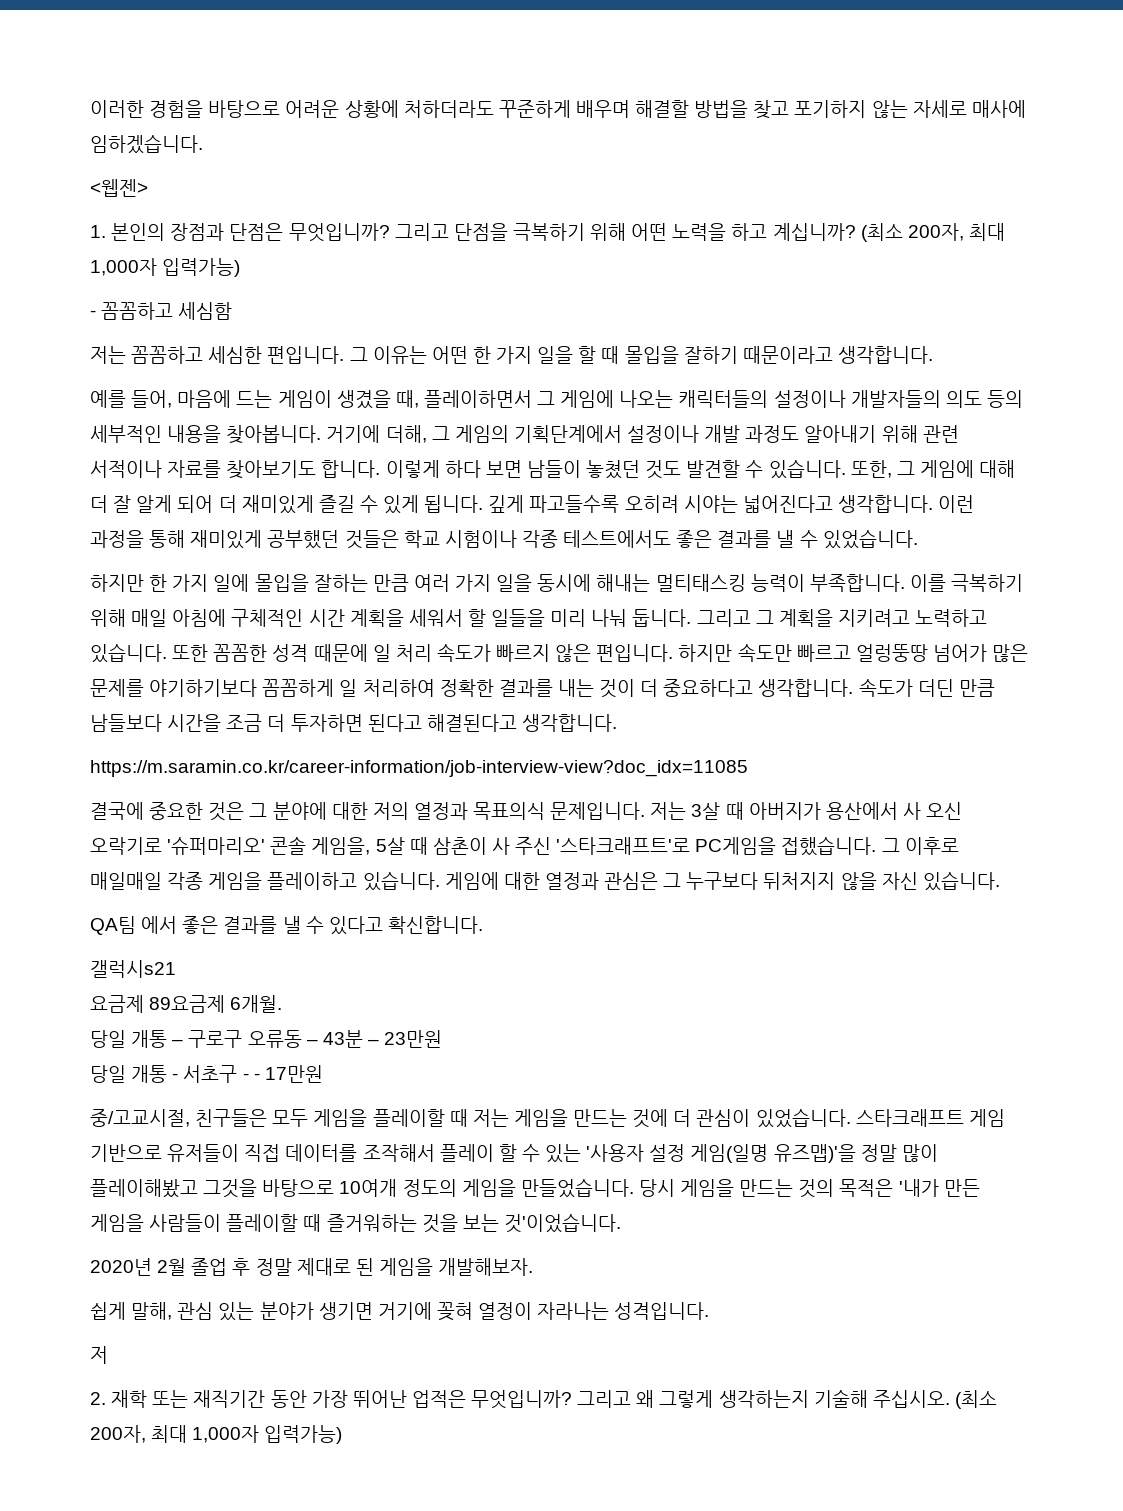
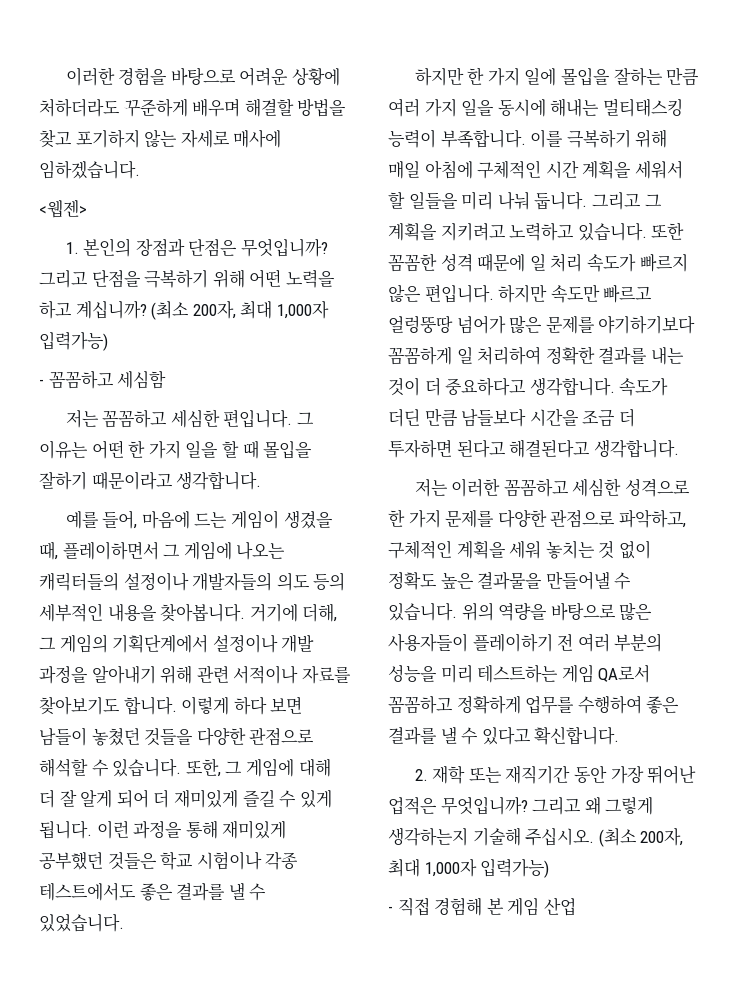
[745,425,800,443] 과정도 -> [39,666,88,684] 과정을
[645,460,741,479] 것도 발견할 -> [144,727,315,746] [39,758,88,777] 것들을 다양한 관점으로 해석할
[488,495,933,513] 깊게 파고들수록 오히려 시야는 넓어진다고 생각합니다. -> (92, 830) none
[90,760,748,777] [90,802,963,821] [90,836,959,856] [90,871,1000,891] [90,916,178,935] https://m.saramin.co.kr/career-information/job-interview-view?doc_idx=11085 // 결국에 중요한 것은 그 분야에 대한 저의 열정과 목표의식 문제입니다. 저는 3살 때 아버지가 용산에서 사 오신 오락기로 '슈퍼마리오' 콘솔 게임을, 5살 때 삼촌이 사 주신 '스타크래프트'로 PC게임을 접했습니다. 그 이후로 매일매일 각종 게임을 플레이하고 있습니다. 게임에 대한 열정과 관심은 그 누구보다 뒤처지지 않을 자신 있습니다. // QA팀 에서 -> [414,478,691,497] [388,509,686,528] [388,540,651,559] [388,571,632,590] [388,602,653,621] [388,633,663,652] [388,664,651,683] [388,695,642,714] 저는 이러한 꼼꼼하고 세심한 성격으로 한 가지 문제를 다양한 관점으로 파악하고, 구체적인 계획을 세워 놓치는 것 없이 정확도 높은 결과물을 만들어낼 수 있습니다. 위의 역량을 바탕으로 많은 사용자들이 플레이하기 전 여러 부분의 성능을 미리 테스트하는 게임 QA로서 꼼꼼하고 정확하게 업무를 수행하여
[90,960,176,978] [90,995,283,1013] [90,1030,443,1048] [90,1065,323,1083] [90,1108,1005,1128] [90,1144,938,1163] [90,1178,980,1198] [90,1213,621,1233] [90,1258,534,1276] [90,1302,710,1321] [90,1346,108,1364] // 갤럭시s21 // 요금제 89요금제 6개월. // 당일 개통 – 구로구 오류동 – 43분 – 23만원 // 당일 개통 - 서초구 - - 17만원 // 중/고교시절, 친구들은 모두 게임을 플레이할 때 저는 게임을 만드는 것에 더 관심이 있었습니다. 스타크래프트 게임 기반으로 유저들이 직접 데이터를 조작해서 플레이 할 수 있는 '사용자 설정 게임(일명 유즈맵)'을 정말 많이 플레이해봤고 그것을 바탕으로 10여개 정도의 게임을 만들었습니다. 당시 게임을 만드는 것의 목적은 '내가 만든 게임을 사람들이 플레이할 때 즐거워하는 것을 보는 것'이었습니다. // 2020년 2월 졸업 후 정말 제대로 된 게임을 개발해보자. // 쉽게 말해, 관심 있는 분야가 생기면 거기에 꽂혀 열정이 자라나는 성격입니다. // 저 -> (620, 736) none
(343, 1434) none -> [388,897,576,916] // - 직접 경험해 본 게임 산업

